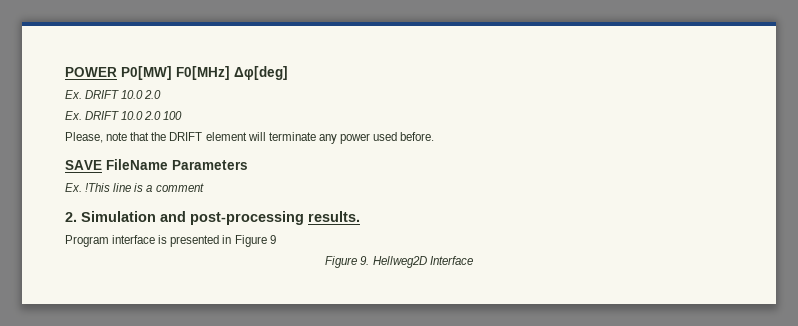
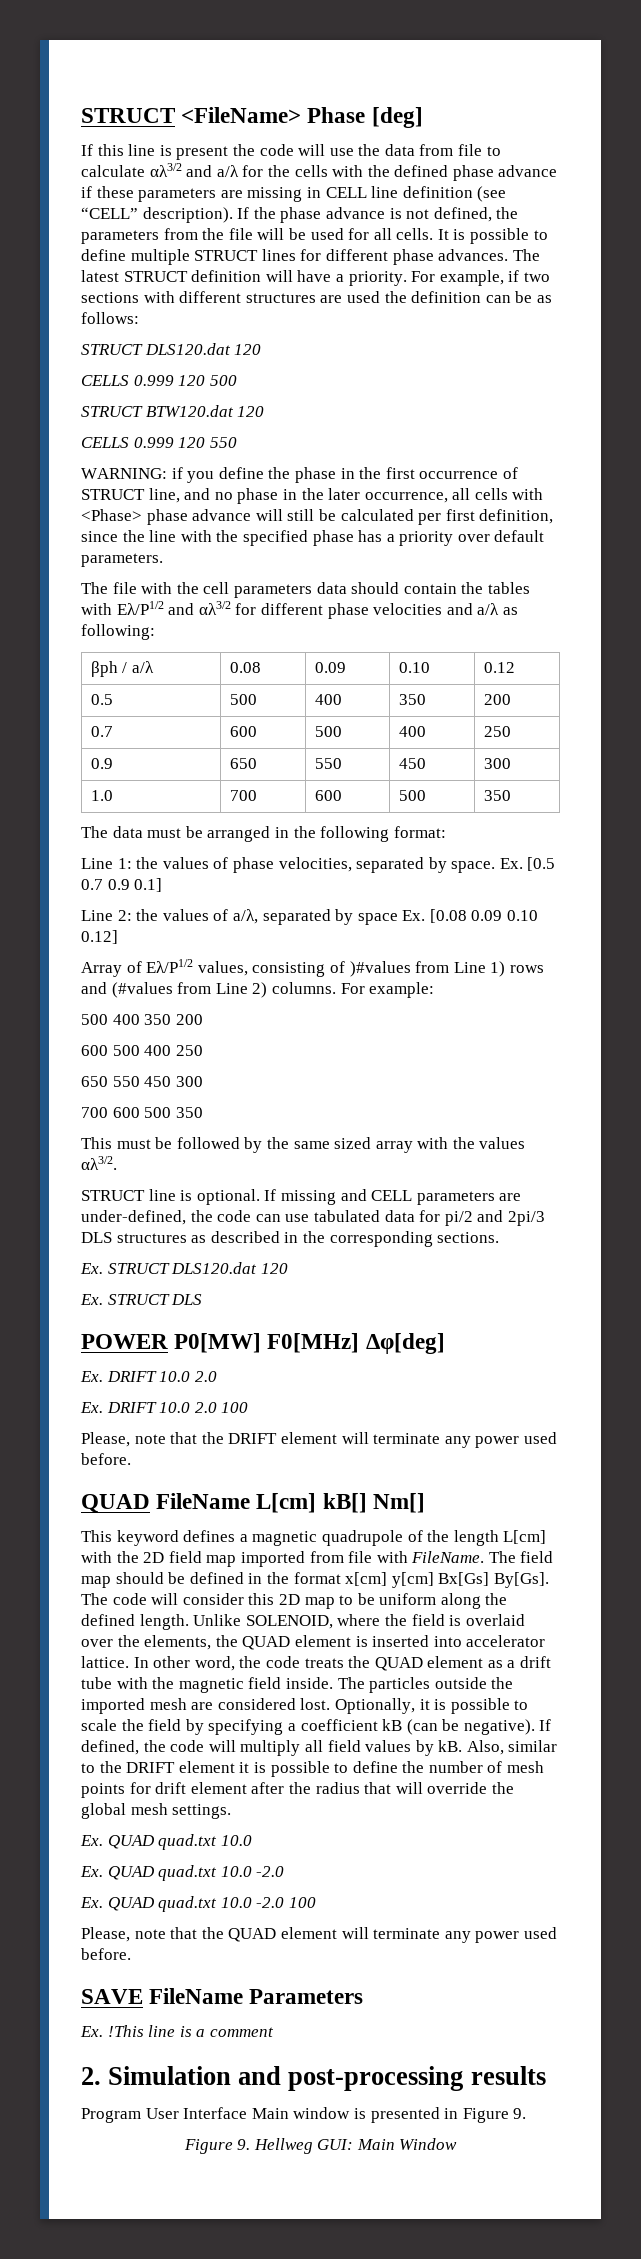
(65, 72) none -> [81,107,423,128] [81,144,501,160] [81,163,558,181] [81,186,507,202] [81,207,519,223] [81,228,548,244] [81,249,540,265] [81,270,550,286] [81,291,552,303] [81,312,139,324] [81,343,262,355] [81,375,237,386] [81,405,265,417] [81,437,237,448] [81,467,518,483] [81,488,544,504] [81,509,554,525] [81,530,545,546] [81,553,163,567] [81,582,530,598] [81,601,518,619] [81,624,155,640] [90,661,155,677] [229,662,261,673] [314,662,346,673] [398,662,430,673] [483,662,515,673] [90,694,113,705] [229,694,257,705] [314,694,342,705] [398,694,426,705] [483,694,511,705] [90,726,113,737] [229,726,257,737] [314,726,342,737] [398,726,426,737] [483,726,511,737] [90,758,113,769] [229,758,257,769] [314,758,342,769] [398,758,426,769] [483,758,511,769] [90,790,113,801] [229,790,257,801] [314,790,342,801] [398,790,426,801] [483,790,511,801] [81,826,446,842] [81,857,556,873] [81,878,163,892] [81,909,539,925] [81,930,118,944] [81,959,544,977] [81,982,435,998] [81,1014,203,1025] [81,1045,203,1056] [81,1076,203,1087] [81,1107,203,1118] [81,1137,526,1153] [81,1156,117,1170] [81,1189,522,1205] [81,1210,545,1226] [81,1231,500,1247] [80,1262,288,1274] [80,1294,203,1305] STRUCT <FileName> Phase [deg] // If this line is present the code will use the data from file to calculate αλ3/2 and a/λ for the cells with the defined phase advance if these parameters are missing in CELL line definition (see “CELL” description). If the phase advance is not defined, the parameters from the file will be used for all cells. It is possible to define multiple STRUCT lines for different phase advances. The latest STRUCT definition will have a priority. For example, if two sections with different structures are used the definition can be as follows: // STRUCT DLS120.dat 120 // CELLS 0.999 120 500 // STRUCT BTW120.dat 120 // CELLS 0.999 120 550 // WARNING: if you define the phase in the first occurrence of STRUCT line, and no phase in the later occurrence, all cells with <Phase> phase advance will still be calculated per first definition, since the line with the specified phase has a priority over default parameters. // The file with the cell parameters data should contain the tables with Eλ/P1/2 and αλ3/2 for different phase velocities and a/λ as following: // βph / a/λ | 0.08 | 0.09 | 0.10 | 0.12 // 0.5 | 500 | 400 | 350 | 200 // 0.7 | 600 | 500 | 400 | 250 // 0.9 | 650 | 550 | 450 | 300 // 1.0 | 700 | 600 | 500 | 350 // The data must be arranged in the following format: // Line 1: the values of phase velocities, separated by space. Ex. [0.5 0.7 0.9 0.1] // Line 2: the values of a/λ, separated by space Ex. [0.08 0.09 0.10 0.12] // Array of Eλ/P1/2 values, consisting of )#values from Line 1) rows and (#values from Line 2) columns. For example: // 500 400 350 200 // 600 500 400 250 // 650 550 450 300 // 700 600 500 350 // This must be followed by the same sized array with the values αλ3/2. // STRUCT line is optional. If missing and CELL parameters are under-defined, the code can use tabulated data for pi/2 and 2pi/3 DLS structures as described in the corresponding sections. // Ex. STRUCT DLS120.dat 120 // Ex. STRUCT DLS //
(435, 136) none -> [81,1493,425,1513] [81,1530,547,1546] [81,1551,554,1567] [81,1572,549,1588] [81,1593,508,1609] [81,1614,525,1630] [81,1635,546,1650] [81,1656,552,1671] [81,1677,514,1693] [81,1698,529,1714] [81,1719,552,1735] [81,1740,558,1756] [81,1761,545,1777] [81,1782,514,1798] [81,1803,232,1819] [80,1834,252,1850] [80,1865,285,1881] [80,1896,316,1912] [81,1927,557,1943] [81,1948,131,1960] // QUAD FileName L[cm] kB[] Nm[] // This keyword defines a magnetic quadrupole of the length L[cm] with the 2D field map imported from file with FileName. The field map should be defined in the format x[cm] y[cm] Bx[Gs] By[Gs]. The code will consider this 2D map to be uniform along the defined length. Unlike SOLENOID, where the field is overlaid over the elements, the QUAD element is inserted into accelerator lattice. In other word, the code treats the QUAD element as a drift tube with the magnetic field inside. The particles outside the imported mesh are considered lost. Optionally, it is possible to scale the field by specifying a coefficient kB (can be negative). If defined, the code will multiply all field values by kB. Also, similar to the DRIFT element it is possible to define the number of mesh points for drift element after the radius that will override the global mesh settings. // Ex. QUAD quad.txt 10.0 // Ex. QUAD quad.txt 10.0 -2.0 // Ex. QUAD quad.txt 10.0 -2.0 100 // Please, note that the QUAD element will terminate any power used before.
[308,211,360,222] results. -> [470,2066,546,2085] results
[112,235,156,244] interface -> [145,2107,351,2119] User Interface Main window
[269,235,276,244] [325,256,473,268] 9 // Figure 9. Hellweg2D Interface -> [513,2108,527,2119] [183,2138,458,2154] 9. // Figure 9. Hellweg GUI: Main Window

